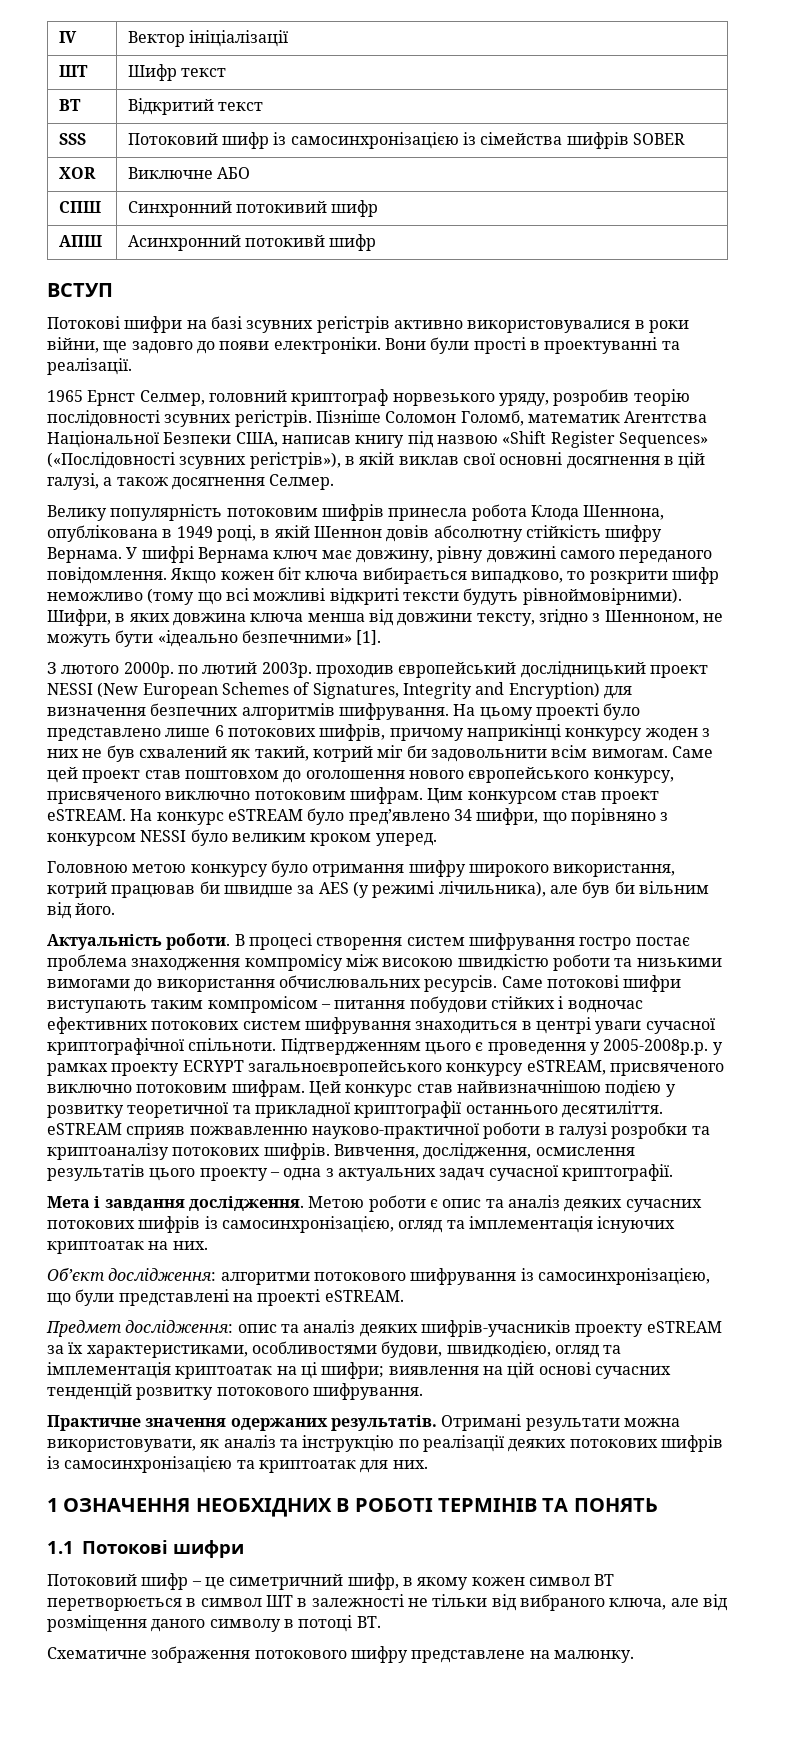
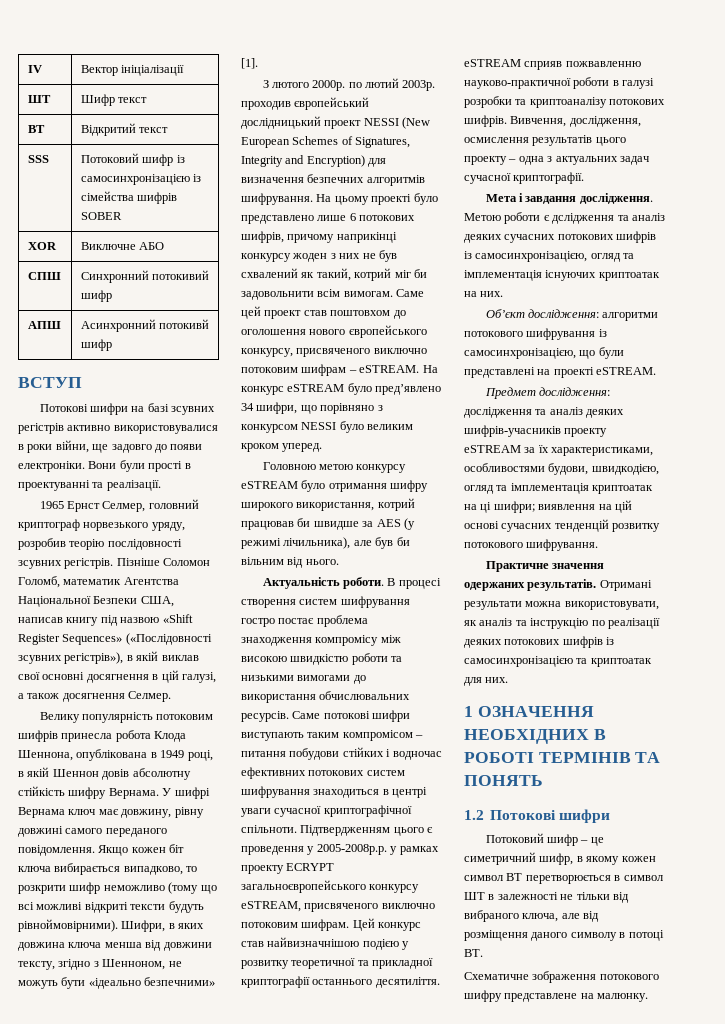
[349,787,660,804] шифрам. Цим конкурсом став проект -> [301,364,357,376] шифрам –
(268, 870) none -> [241,481,298,489] eSTREAM
[75,903,116,915] його. -> [305,559,339,565] нього.
[442,1199,482,1208] опис -> [552,213,615,224] дслідження
[237,1324,277,1333] опис -> [464,407,532,418] дослідження
[47,1541,74,1554] 1.1 -> [464,810,484,820] 1.2

